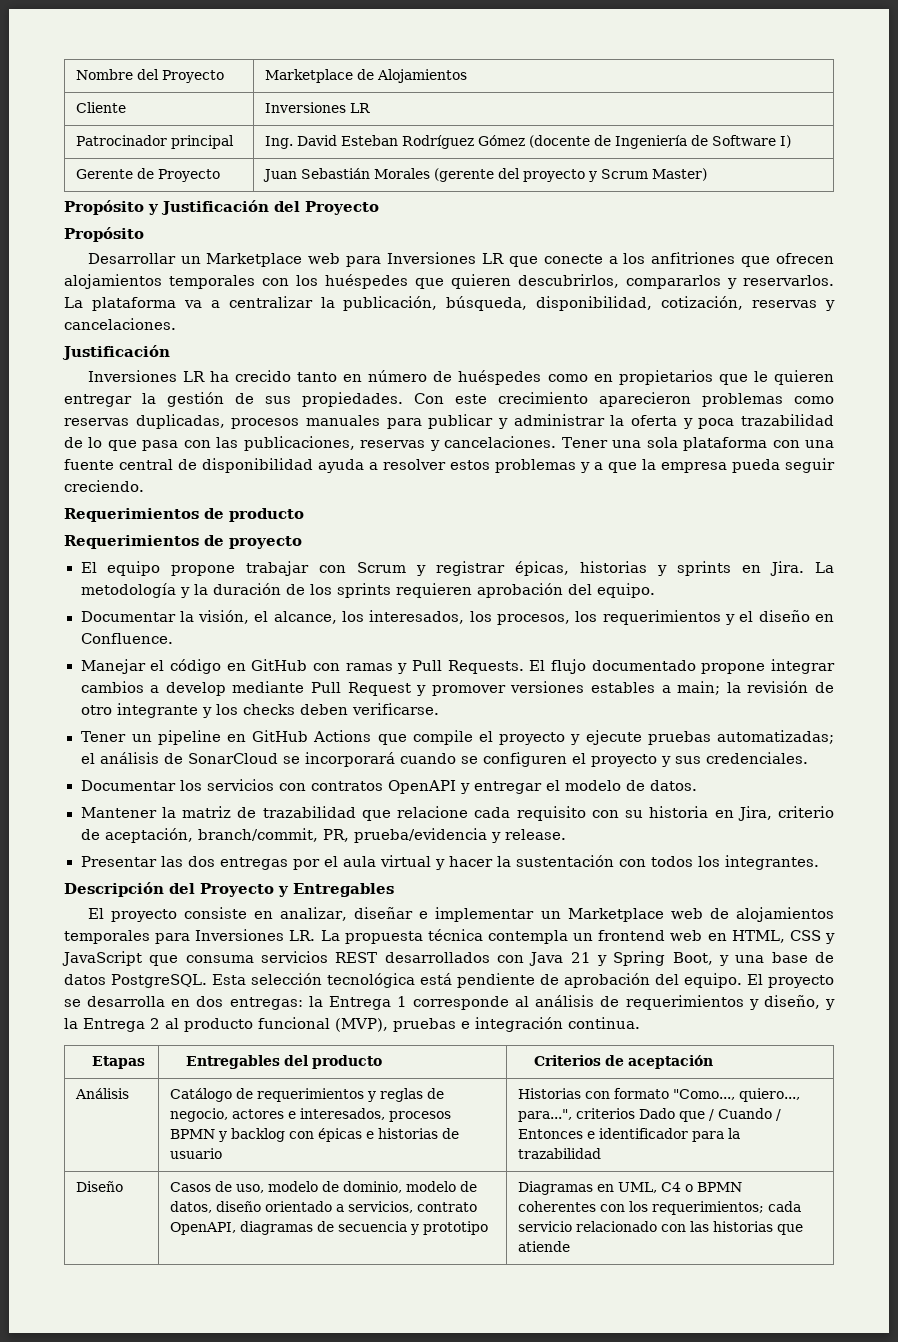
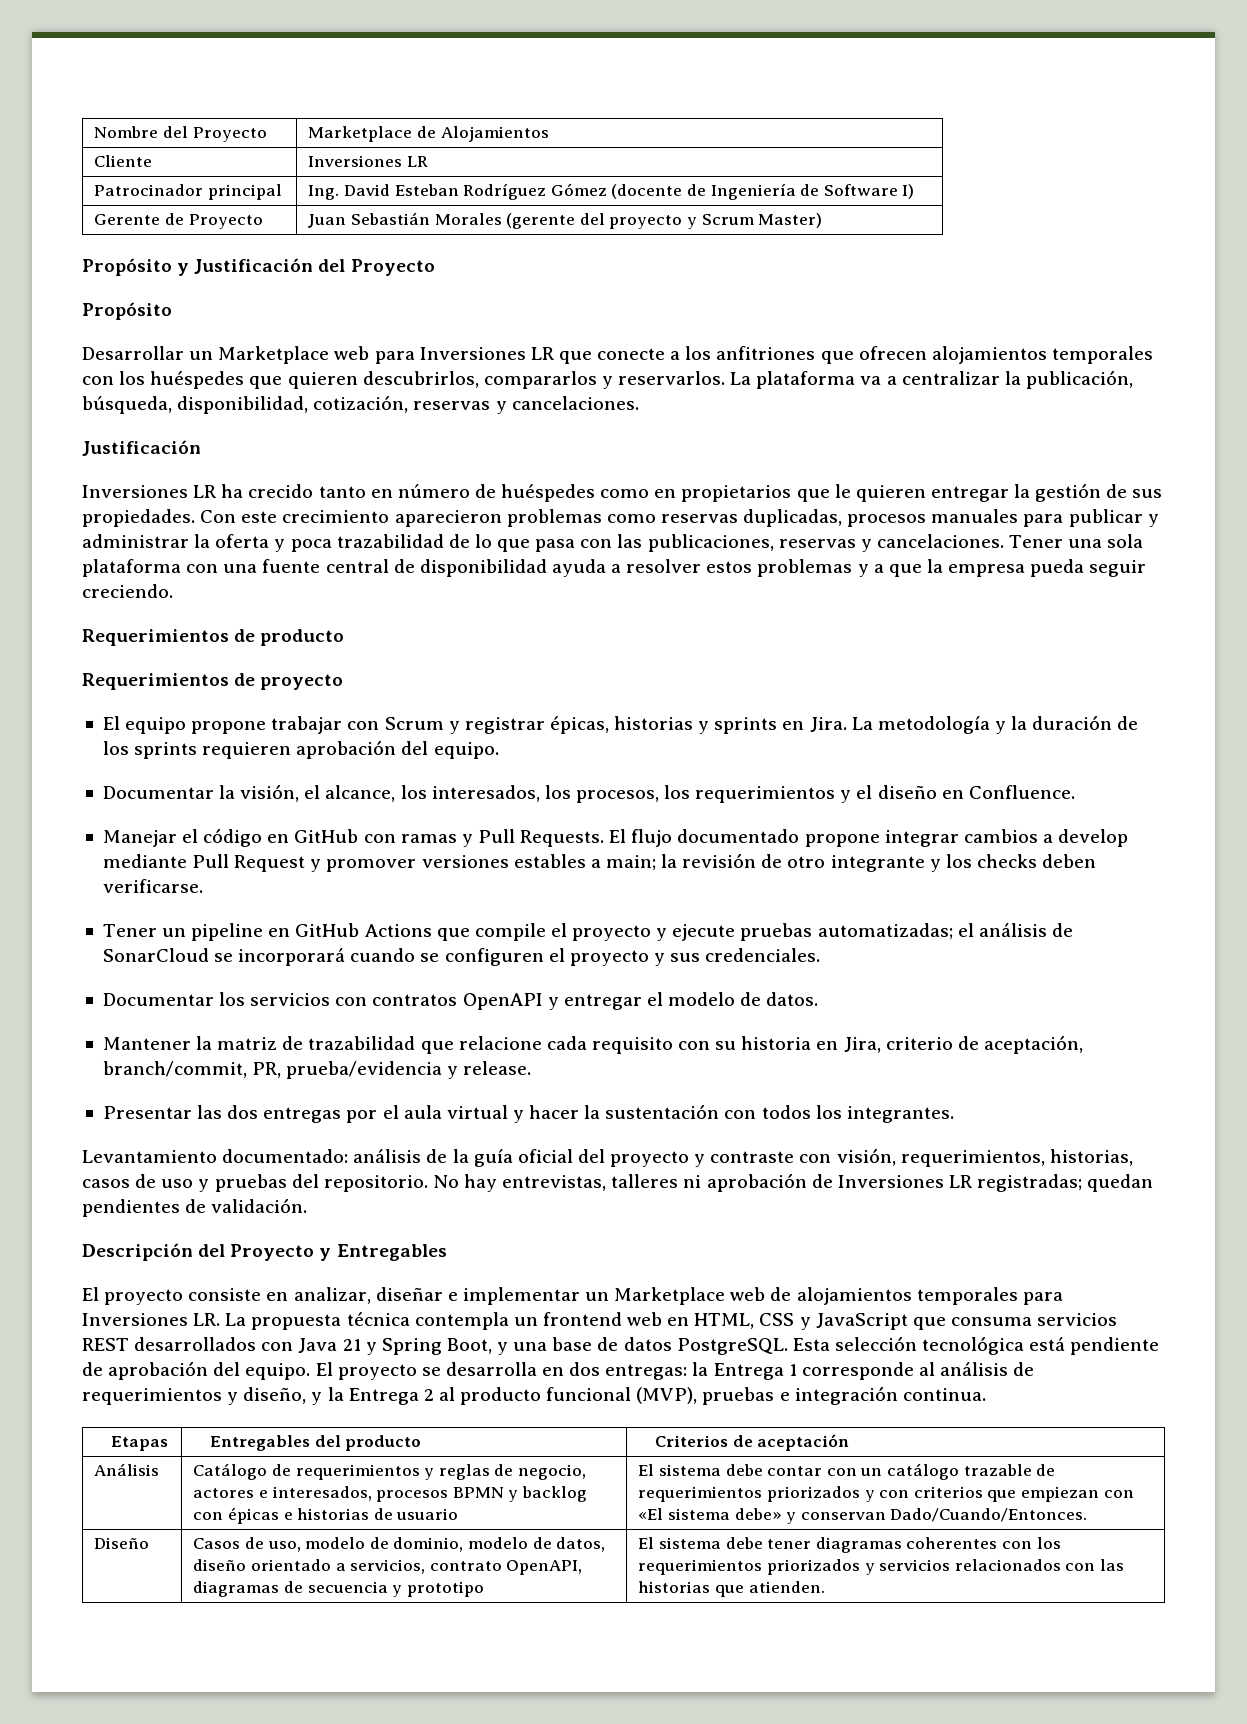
(819, 862) none -> [82,1148,1133,1167] [82,1173,1154,1192] [82,1198,308,1217] // Levantamiento documentado: análisis de la guía oficial del proyecto y contraste con visión, requerimientos, historias, casos de uso y pruebas del repositorio. No hay entrevistas, talleres ni aprobación de Inversiones LR registradas; quedan pendientes de validación.
[517,1088,800,1102] [517,1108,781,1122] [517,1128,740,1142] [517,1148,601,1159] Historias con formato "Como..., quiero..., para...", criterios Dado que / Cuando / Entonces e identificador para la trazabilidad -> [638,1463,1056,1480] [638,1486,1134,1502] [638,1508,1088,1524] El sistema debe contar con un catálogo trazable de requerimientos priorizados y con criterios que empiezan con «El sistema debe» y conservan Dado/Cuando/Entonces.
[517,1181,742,1195] [517,1201,801,1215] [517,1221,657,1232] Diagramas en UML, C4 o BPMN coherentes con los requerimientos; cada servicio relacionado -> [638,1537,1061,1553] [638,1559,1061,1575] El sistema debe tener diagramas coherentes con los requerimientos priorizados y servicios relacionados
[517,1241,570,1252] atiende -> [748,1581,825,1593] atienden.

